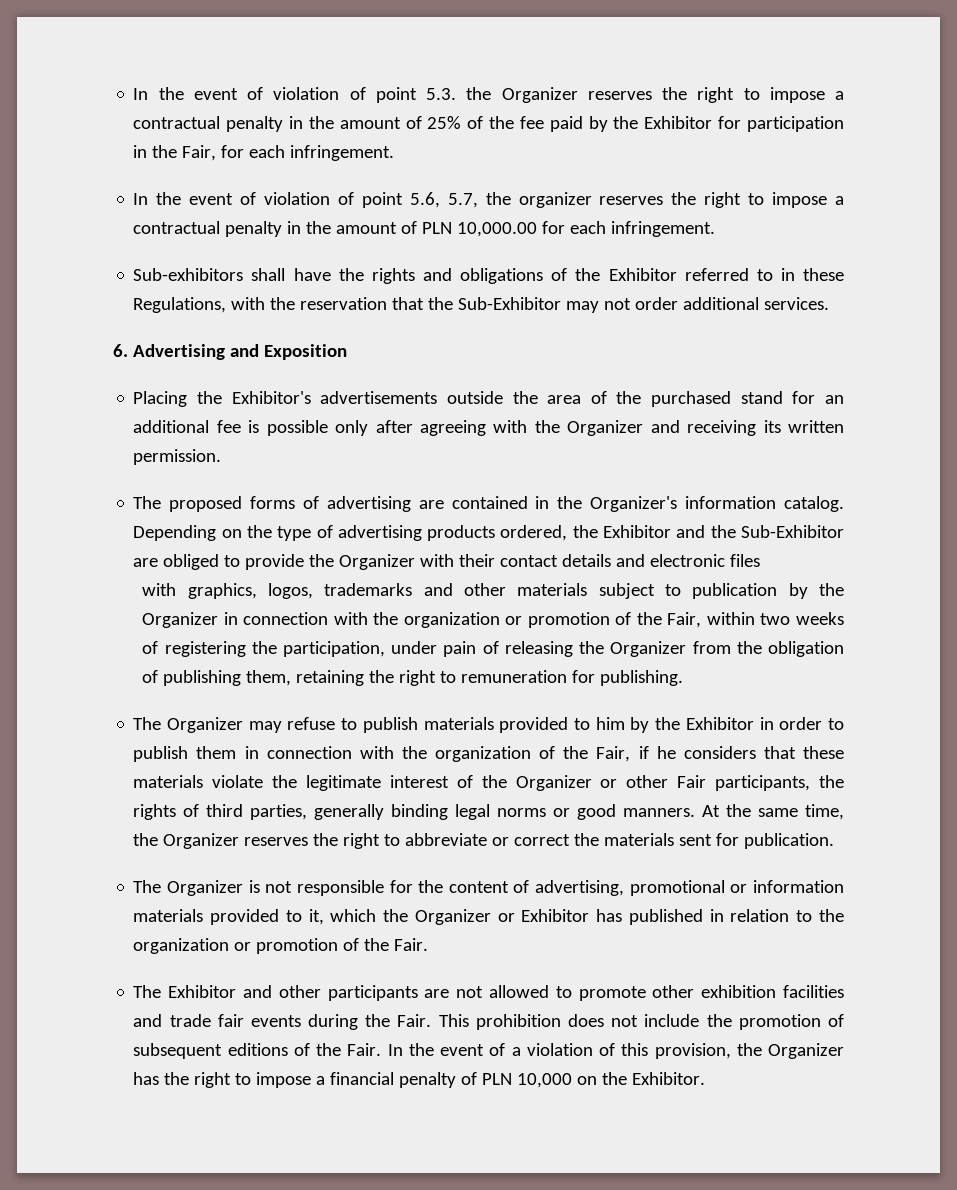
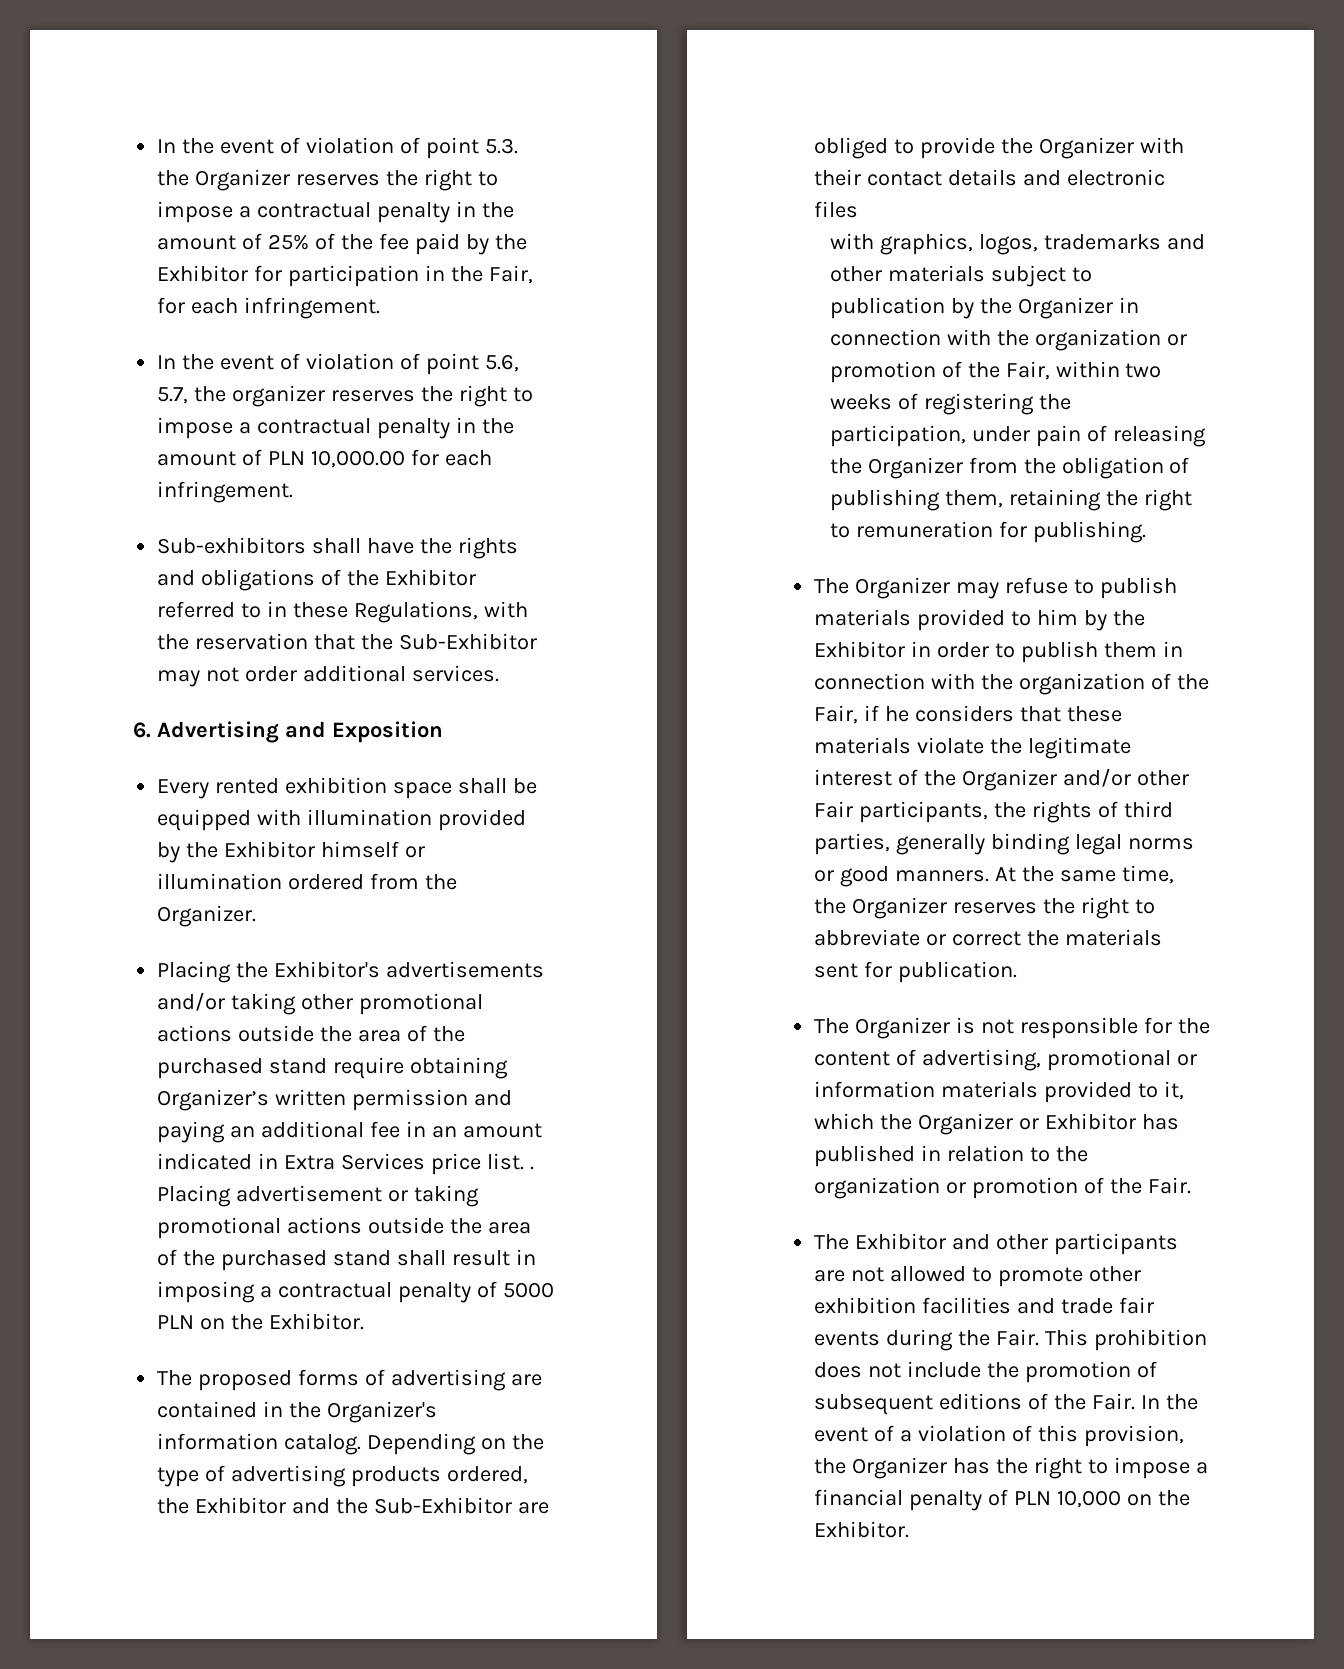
(347, 352) none -> [157,777,537,799] [157,809,527,831] [157,841,425,863] [157,873,458,890] [157,905,257,927] // Every rented exhibition space shall be equipped with illumination provided by the Exhibitor himself or illumination ordered from the Organizer.
[446,391,844,407] [133,420,844,436] [133,449,222,465] outside the area of the purchased stand for an additional fee is possible only after agreeing with the Organizer and receiving its written permission. -> [157,992,484,1015] [157,1025,465,1042] [157,1057,509,1079] [157,1089,513,1111] [157,1121,542,1143] [157,1153,534,1175] [157,1185,480,1207] [157,1217,531,1239] [157,1249,536,1271] [157,1281,554,1303] [157,1313,365,1330] and/or taking other promotional actions outside the area of the purchased stand require obtaining Organizer’s written permission and paying an additional fee in an amount indicated in Extra Services price list. . Placing advertisement or taking promotional actions outside the area of the purchased stand shall result in imposing a contractual penalty of 5000 PLN on the Exhibitor.
[600,779,618,788] or -> [1062,768,1131,787] and/or

